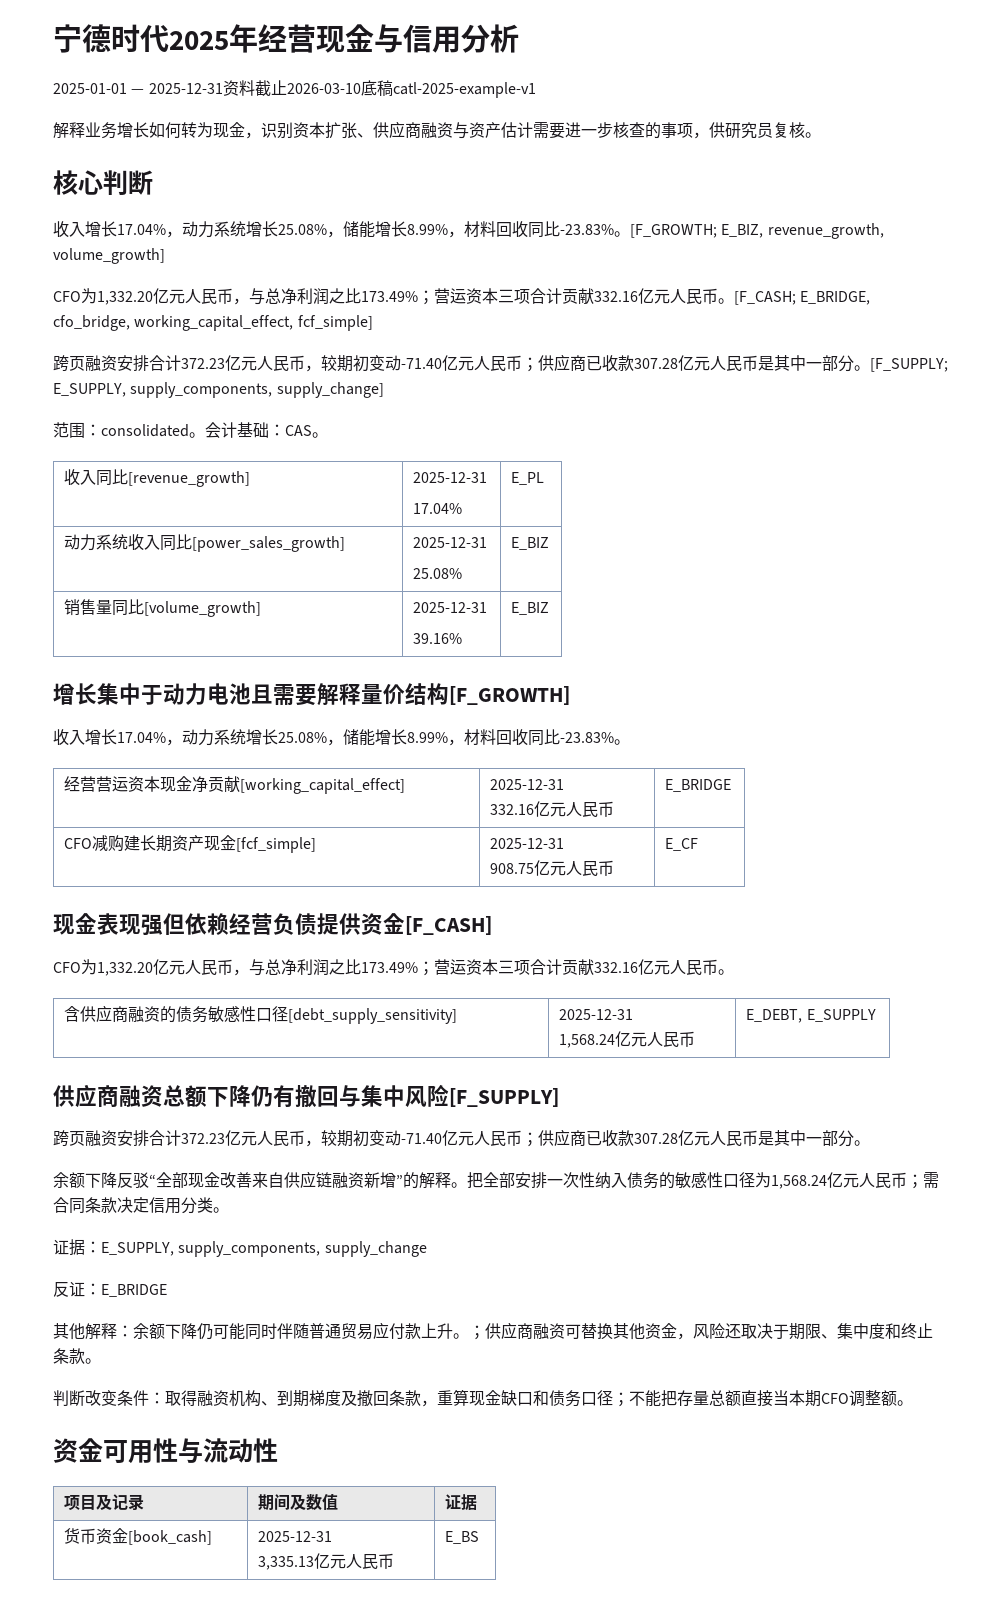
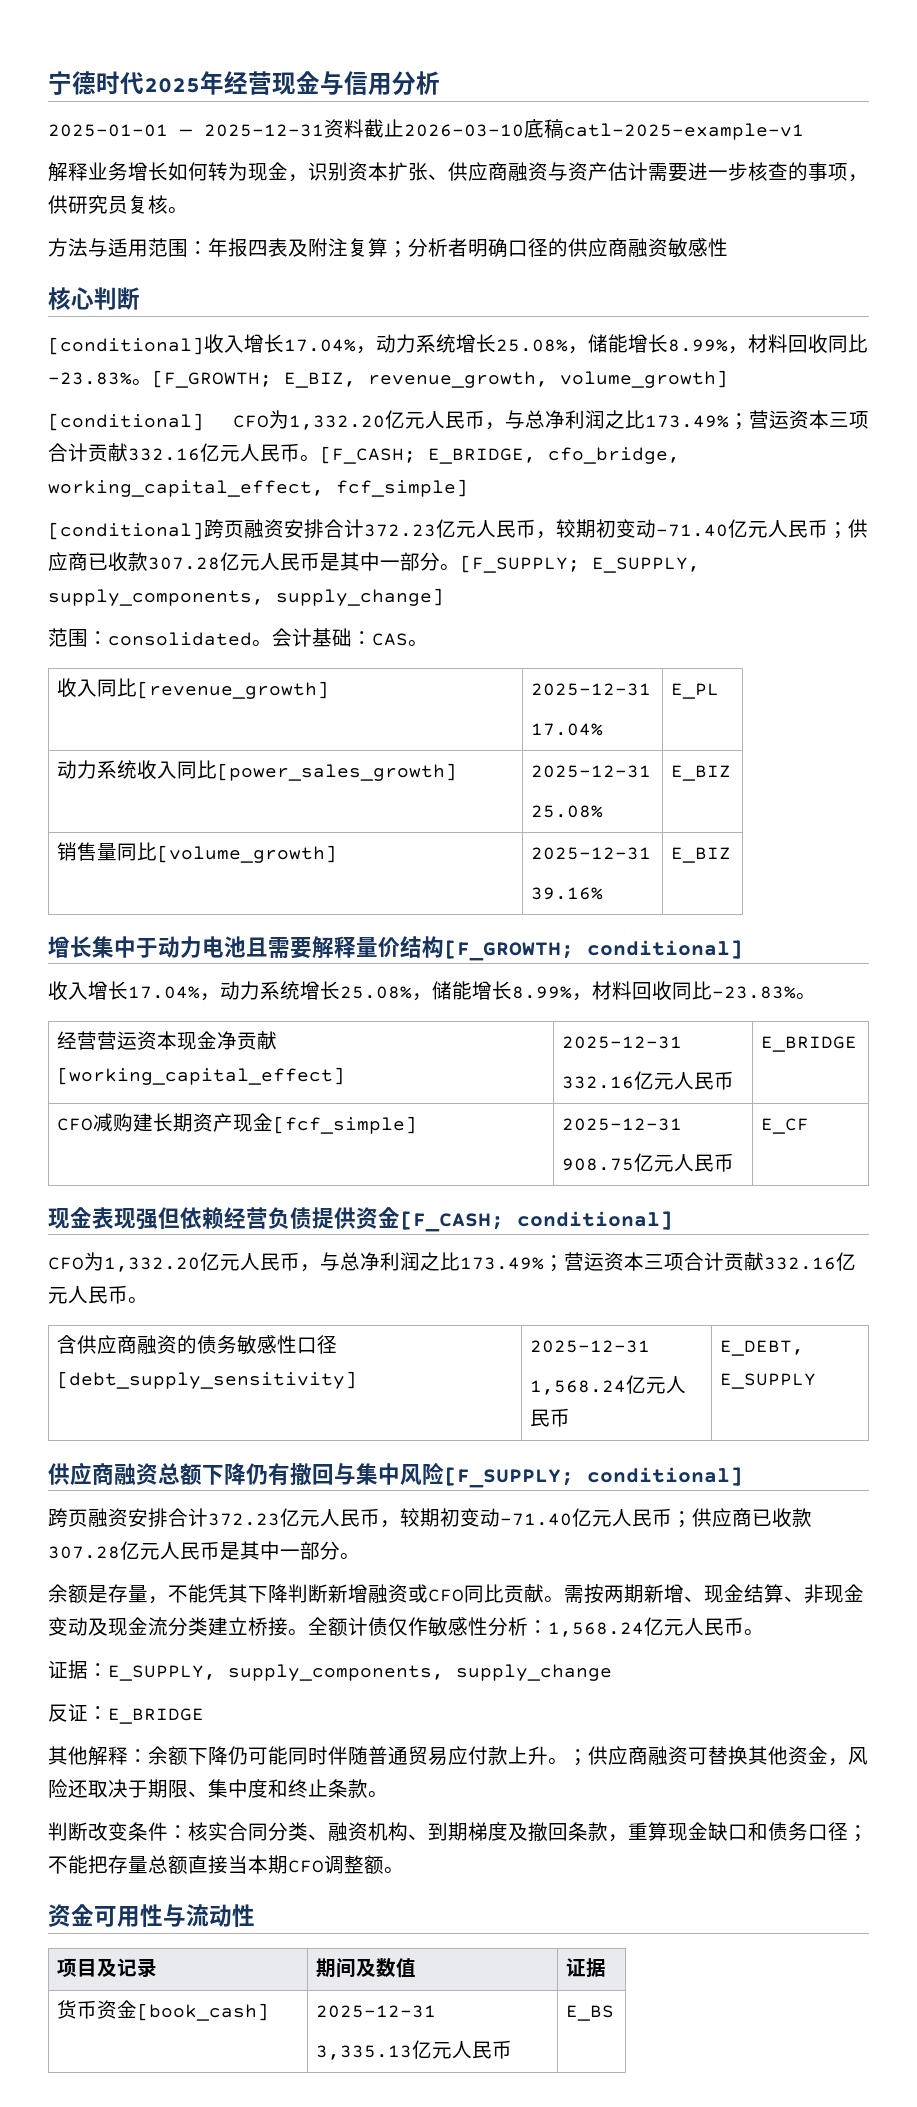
(821, 135) none -> [48,238,728,258] // 方法与适用范围：年报四表及附注复算；分析者明确口径的供应商融资敏感性
(153, 182) none -> [48,337,204,355] [conditional]
(165, 256) none -> [48,413,204,431] [conditional]
(373, 323) none -> [48,522,204,540] [conditional]
[449,686,570,705] [F_GROWTH] -> [444,940,743,961] [F_GROWTH; conditional]
[405,916,492,935] [F_CASH] -> [400,1211,673,1232] [F_CASH; conditional]
[449,1088,559,1107] [F_SUPPLY] -> [444,1467,743,1488] [F_SUPPLY; conditional]
[85,1171,939,1189] [53,1197,213,1214] 下降反驳“全部现金改善来自供应链融资新增”的解释。把全部安排一次性纳入债务的敏感性口径为1,568.24亿元人民币；需合同条款决定信用分类 -> [88,1584,864,1604] [48,1617,744,1637] 是存量，不能凭其下降判断新增融资或CFO同比贡献。需按两期新增、现金结算、非现金变动及现金流分类建立桥接。全额计债仅作敏感性分析：1,568.24亿元人民币
[165,1390,197,1406] 取得 -> [188,1822,328,1841] 核实合同分类、

